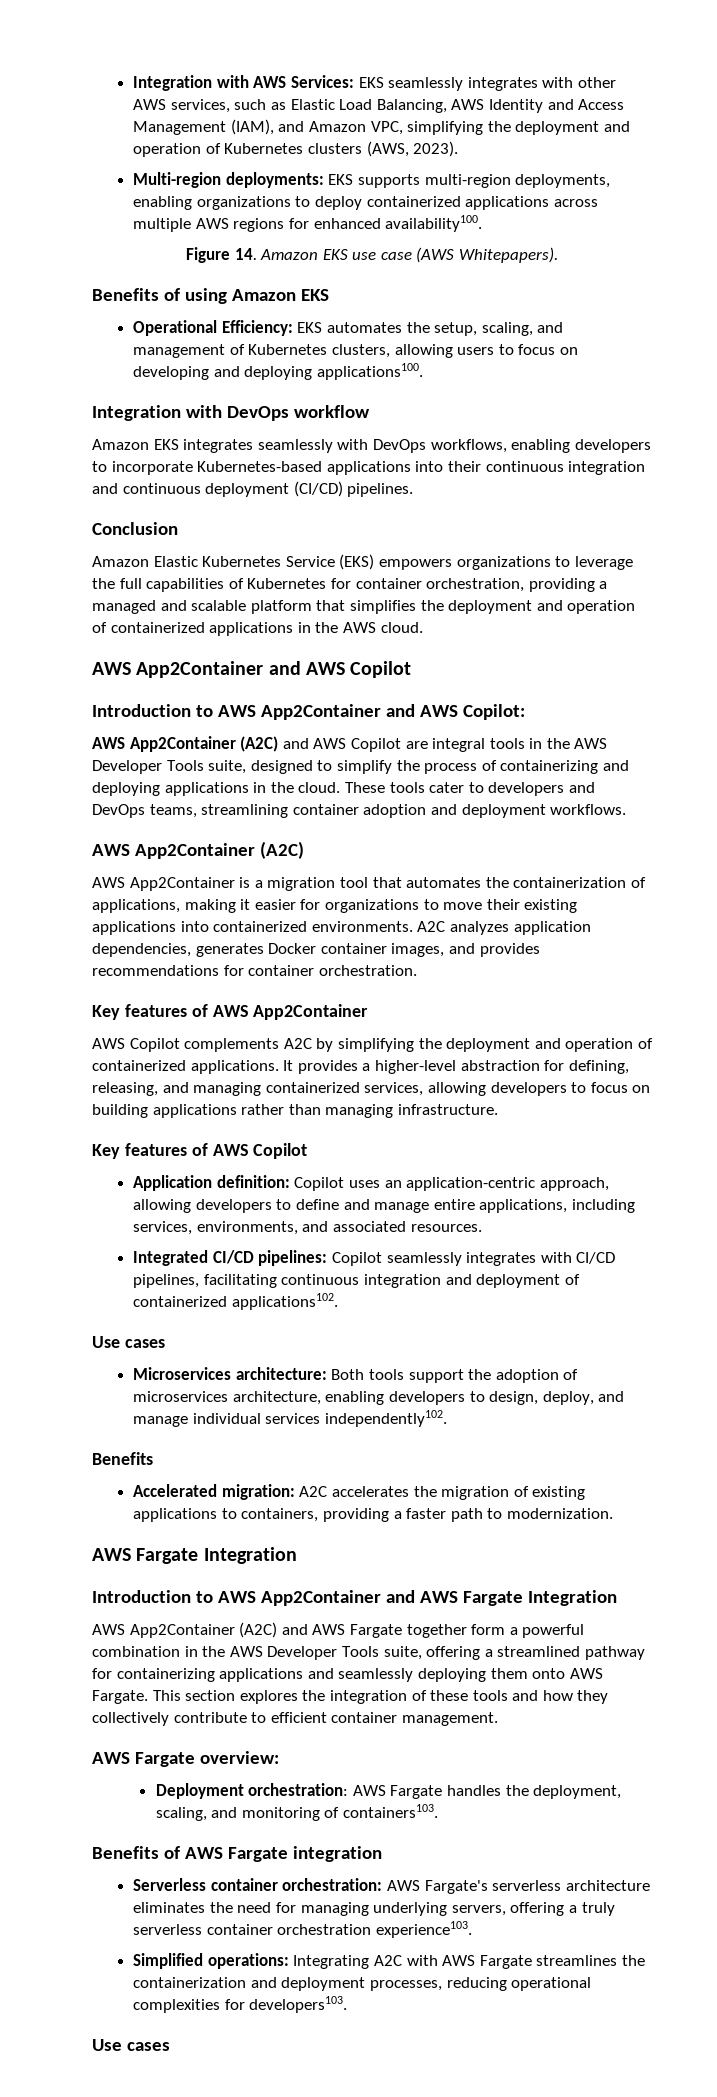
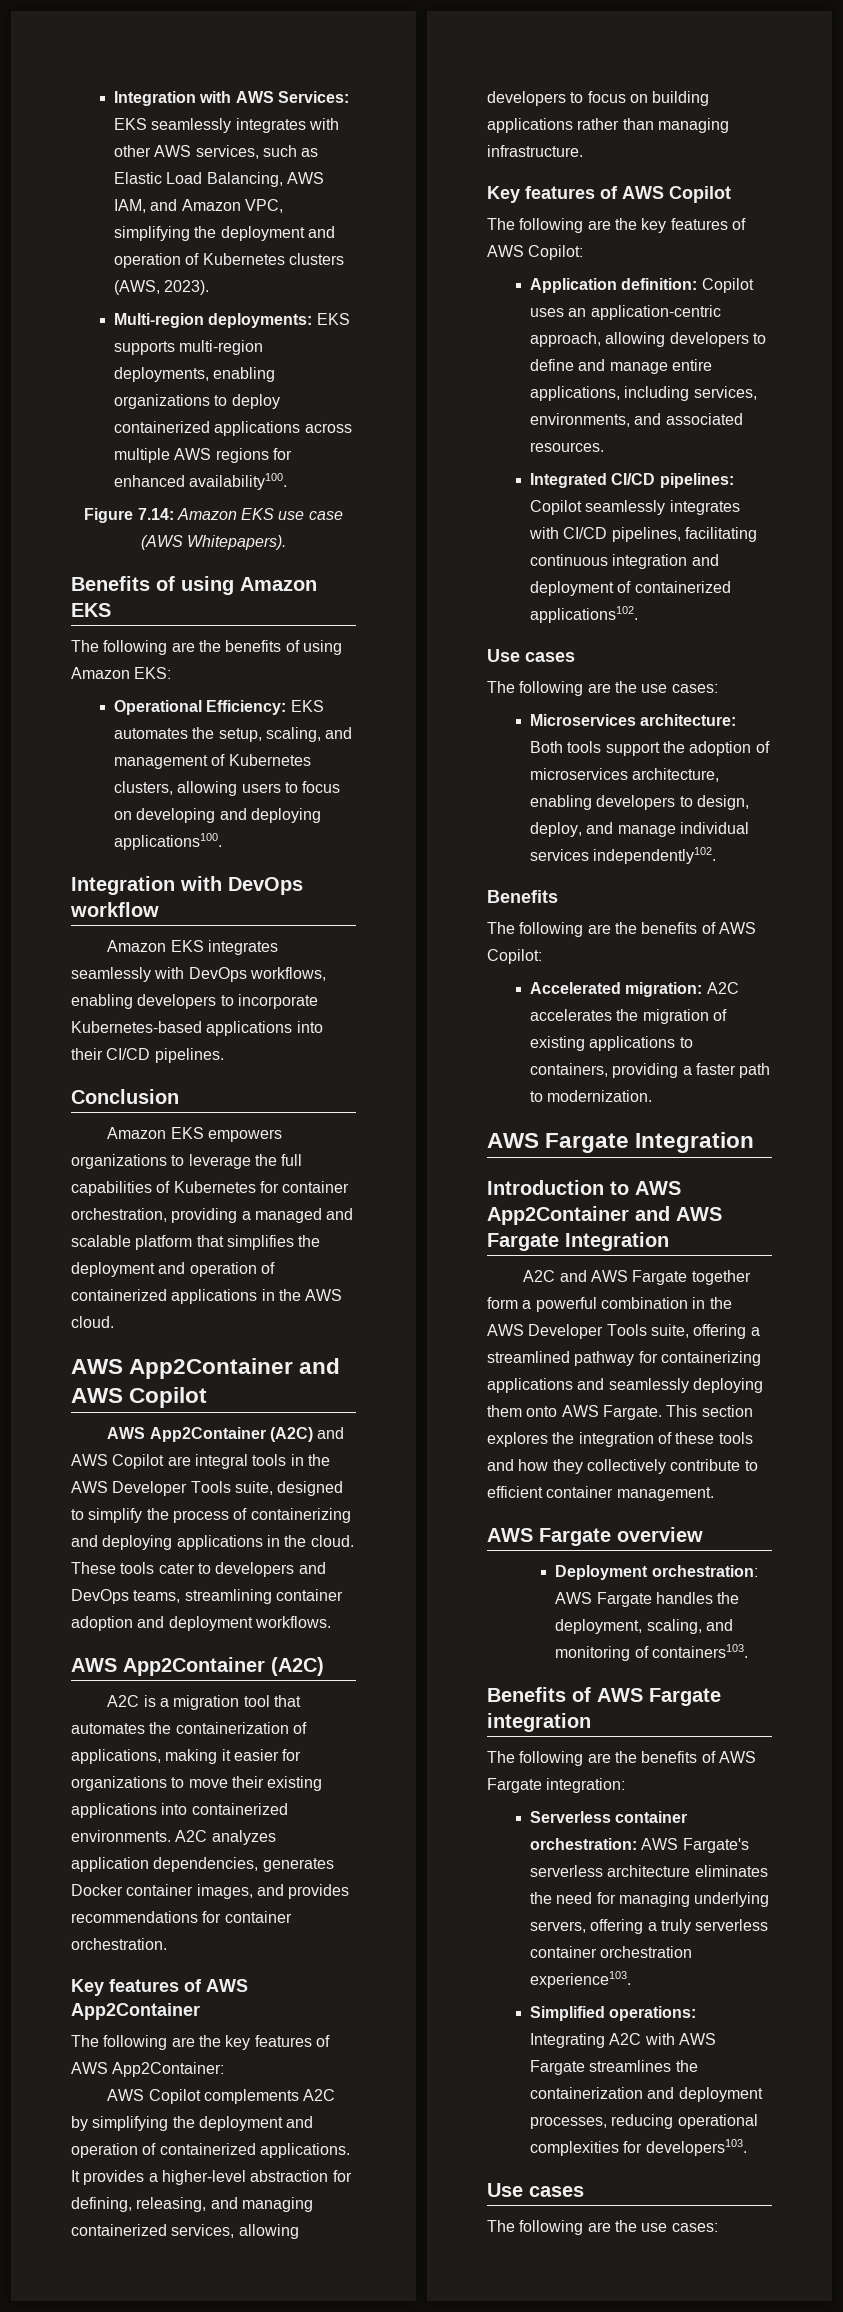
[488,99,625,113] [133,119,274,135] Identity and Access Management (IAM), -> [113,199,146,213] IAM,
[234,248,257,260] 14. -> [137,508,174,520] 7.14:
(329, 295) none -> [71,640,342,655] [71,667,172,679] // The following are the benefits of using Amazon EKS:
[485,461,646,475] [92,481,343,497] continuous integration and continuous deployment (CI/CD) -> [106,1048,151,1060] CI/CD
[153,554,375,570] Elastic Kubernetes Service (EKS) -> [170,1127,204,1139] EKS
[92,704,525,720] // Introduction to AWS App2Container and AWS Copilot: -> (208, 1397) none
[92,877,235,891] AWS App2Container -> [107,1695,140,1707] A2C
(369, 1012) none -> [71,2035,330,2050] [71,2062,225,2077] // The following are the key features of AWS App2Container:
(308, 1151) none -> [487,218,746,233] [487,245,584,260] // The following are the key features of AWS Copilot:
(165, 1343) none -> [487,681,718,696] // The following are the use cases:
(153, 1458) none -> [487,922,756,937] [487,949,542,964] // The following are the benefits of AWS Copilot:
[92,1622,278,1638] AWS App2Container (A2C) -> [523,1270,556,1282] A2C
[199,1751,279,1764] overview: -> [617,1527,703,1542] overview
(382, 1854) none -> [487,1751,756,1766] [487,1778,626,1793] // The following are the benefits of AWS Fargate integration:
(170, 2046) none -> [487,2220,718,2235] // The following are the use cases:

